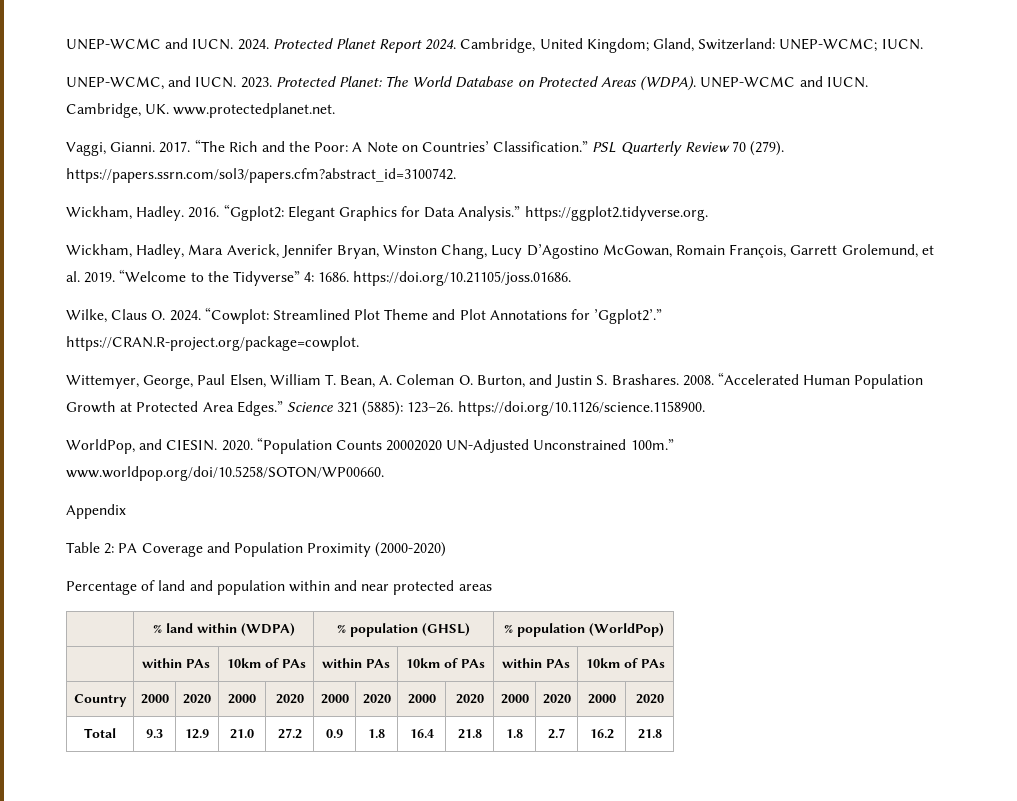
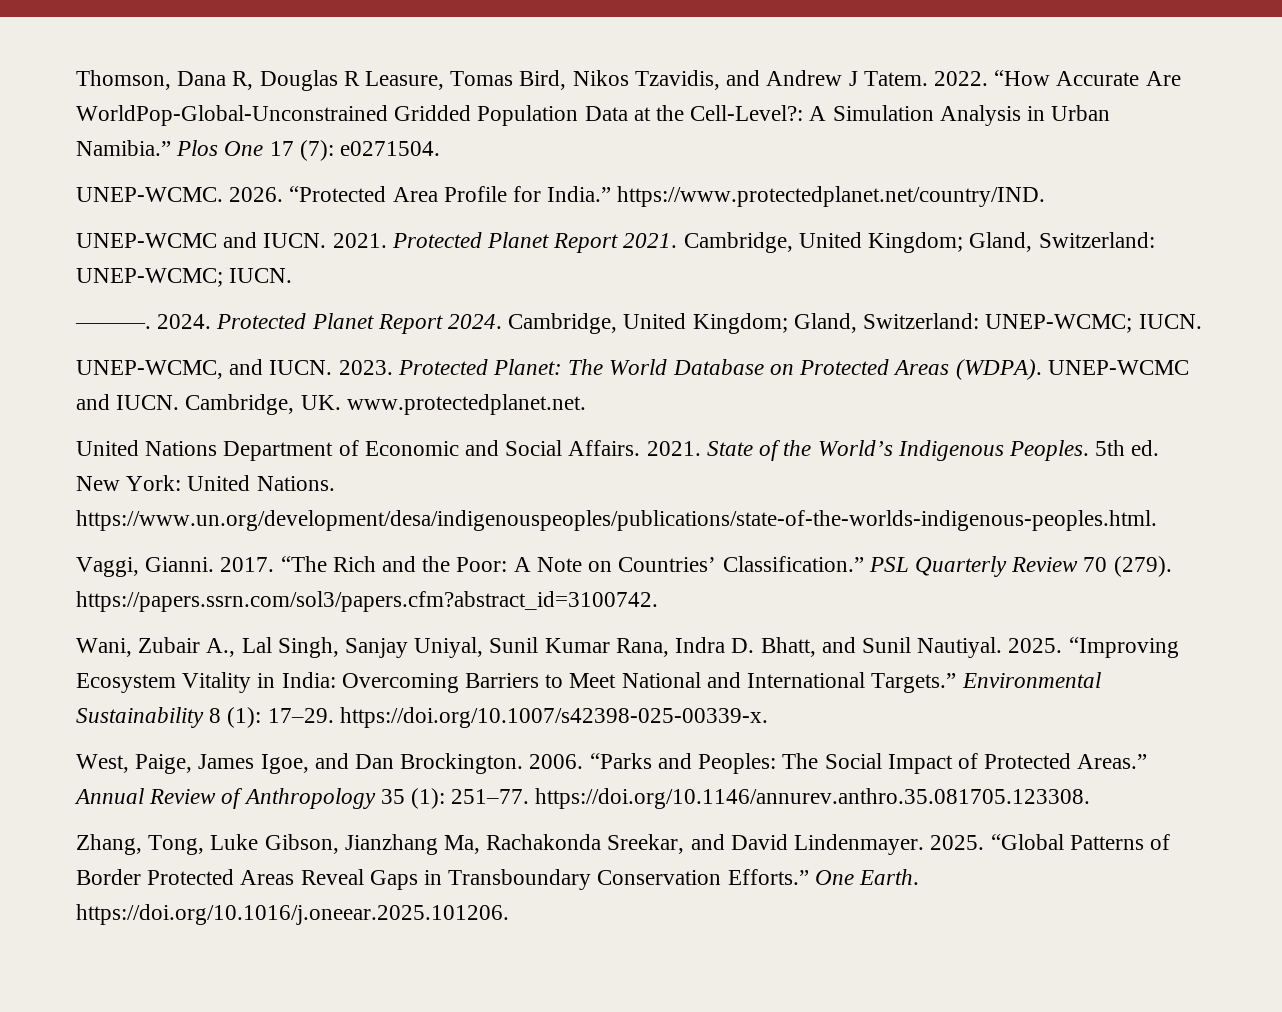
[66,38,234,50] UNEP-WCMC and IUCN. -> [76,70,1181,91] [76,105,1111,126] [76,140,441,161] [76,186,1046,207] [76,232,1155,253] [76,268,293,287] [75,323,151,329] Thomson, Dana R, Douglas R Leasure, Tomas Bird, Nikos Tzavidis, and Andrew J Tatem. 2022. “How Accurate Are WorldPop-Global-Unconstrained Gridded Population Data at the Cell-Level?: A Simulation Analysis in Urban Namibia.” Plos One 17 (7): e0271504. // UNEP-WCMC. 2026. “Protected Area Profile for India.” https://www.protectedplanet.net/country/IND. // UNEP-WCMC and IUCN. 2021. Protected Planet Report 2021. Cambridge, United Kingdom; Gland, Switzerland: UNEP-WCMC; IUCN. // ———.
(336, 110) none -> [76,440,1160,461] [76,475,335,491] [76,510,1157,531] // United Nations Department of Economic and Social Affairs. 2021. State of the World’s Indigenous Peoples. 5th ed. New York: United Nations. https://www.un.org/development/desa/indigenouspeoples/publications/state-of-the-worlds-indigenous-peoples.html.
[66,204,708,221] [66,244,934,259] [66,269,572,286] [66,307,663,324] [66,336,359,351] [66,372,924,389] [66,401,705,416] [66,437,674,454] [66,466,384,481] [66,504,126,519] [66,542,447,557] [66,580,492,595] [152,623,295,636] [337,623,470,637] [503,623,664,637] [142,658,210,668] [226,658,306,668] [321,658,390,668] [406,658,485,668] [501,658,570,668] [586,658,665,668] [73,694,127,707] [140,694,169,704] [183,694,211,704] [228,694,256,704] [275,694,304,704] [320,694,349,704] [362,694,391,704] [407,694,436,704] [455,694,484,704] [500,694,529,704] [542,694,571,704] [587,694,616,704] [635,694,664,704] [84,728,116,738] [146,729,163,738] [185,729,209,739] [230,729,254,739] [277,728,302,739] [326,729,343,738] [368,729,385,738] [409,729,434,738] [457,729,482,739] [506,729,523,738] [548,728,565,739] [589,729,614,739] [637,729,662,739] Wickham, Hadley. 2016. “Ggplot2: Elegant Graphics for Data Analysis.” https://ggplot2.tidyverse.org. // Wickham, Hadley, Mara Averick, Jennifer Bryan, Winston Chang, Lucy D’Agostino McGowan, Romain François, Garrett Grolemund, et al. 2019. “Welcome to the Tidyverse” 4: 1686. https://doi.org/10.21105/joss.01686. // Wilke, Claus O. 2024. “Cowplot: Streamlined Plot Theme and Plot Annotations for ’Ggplot2’.” https://CRAN.R-project.org/package=cowplot. // Wittemyer, George, Paul Elsen, William T. Bean, A. Coleman O. Burton, and Justin S. Brashares. 2008. “Accelerated Human Population Growth at Protected Area Edges.” Science 321 (5885): 123–26. https://doi.org/10.1126/science.1158900. // WorldPop, and CIESIN. 2020. “Population Counts 20002020 UN-Adjusted Unconstrained 100m.” www.worldpop.org/doi/10.5258/SOTON/WP00660. // Appendix // Table 2: PA Coverage and Population Proximity (2000-2020) // Percentage of land and population within and near protected areas // | % land within (WDPA) | % population (GHSL) | % population (WorldPop) // | within PAs | 10km of PAs | within PAs | 10km of PAs | within PAs | 10km of PAs // Country | 2000 | 2020 | 2000 | 2020 | 2000 | 2020 | 2000 | 2020 | 2000 | 2020 | 2000 | 2020 // Total | 9.3 | 12.9 | 21.0 | 27.2 | 0.9 | 1.8 | 16.4 | 21.8 | 1.8 | 2.7 | 16.2 | 21.8 -> [76,637,1179,658] [76,672,1101,693] [76,707,768,728] [76,753,1148,774] [74,788,1091,809] [76,834,1170,855] [76,869,920,890] [76,904,509,925] Wani, Zubair A., Lal Singh, Sanjay Uniyal, Sunil Kumar Rana, Indra D. Bhatt, and Sunil Nautiyal. 2025. “Improving Ecosystem Vitality in India: Overcoming Barriers to Meet National and International Targets.” Environmental Sustainability 8 (1): 17–29. https://doi.org/10.1007/s42398-025-00339-x. // West, Paige, James Igoe, and Dan Brockington. 2006. “Parks and Peoples: The Social Impact of Protected Areas.” Annual Review of Anthropology 35 (1): 251–77. https://doi.org/10.1146/annurev.anthro.35.081705.123308. // Zhang, Tong, Luke Gibson, Jianzhang Ma, Rachakonda Sreekar, and David Lindenmayer. 2025. “Global Patterns of Border Protected Areas Reveal Gaps in Transboundary Conservation Efforts.” One Earth. https://doi.org/10.1016/j.oneear.2025.101206.

